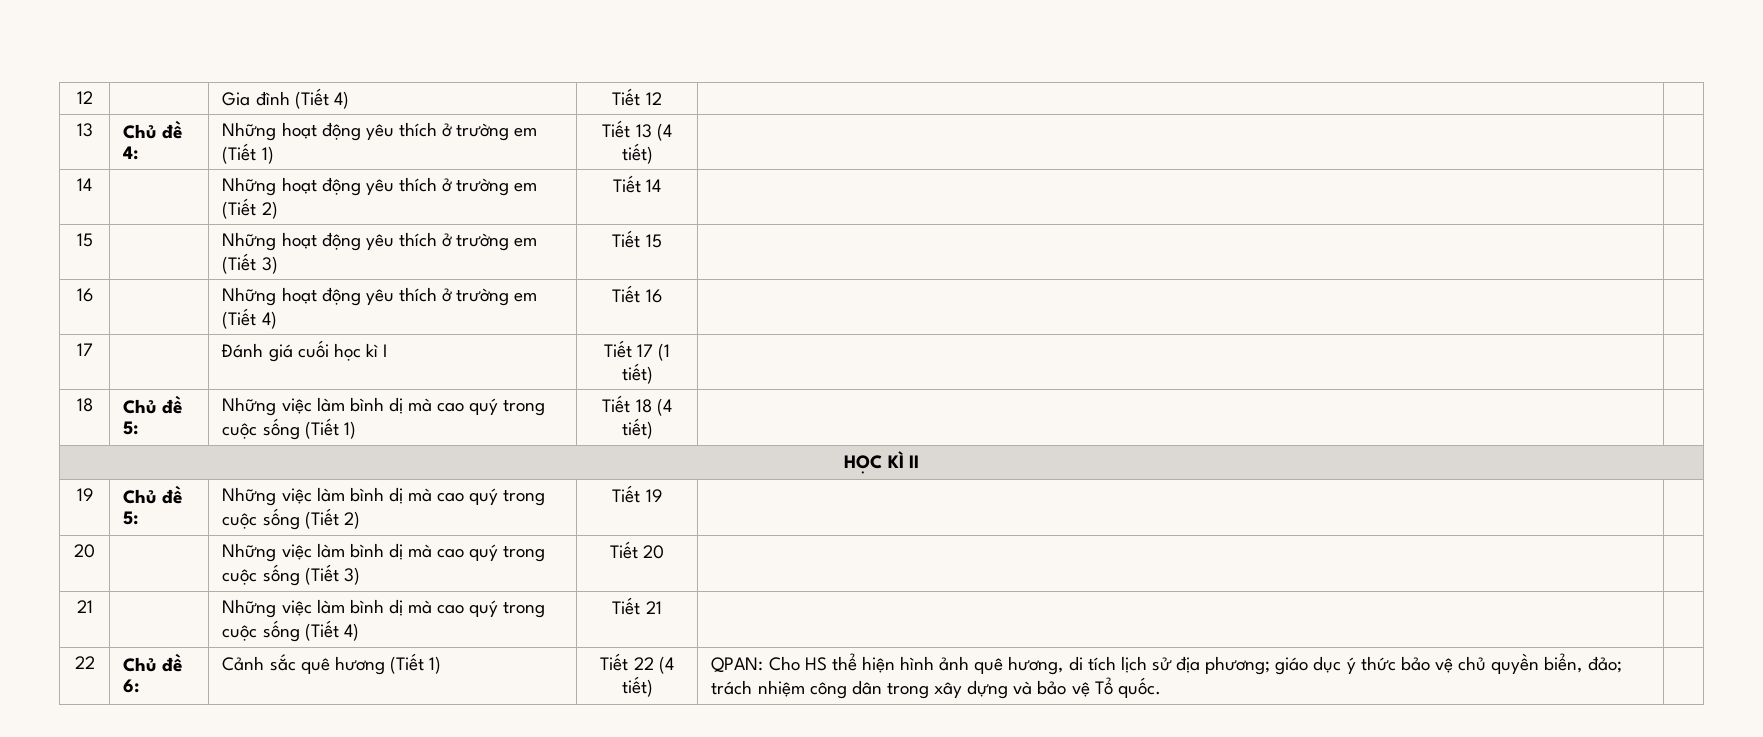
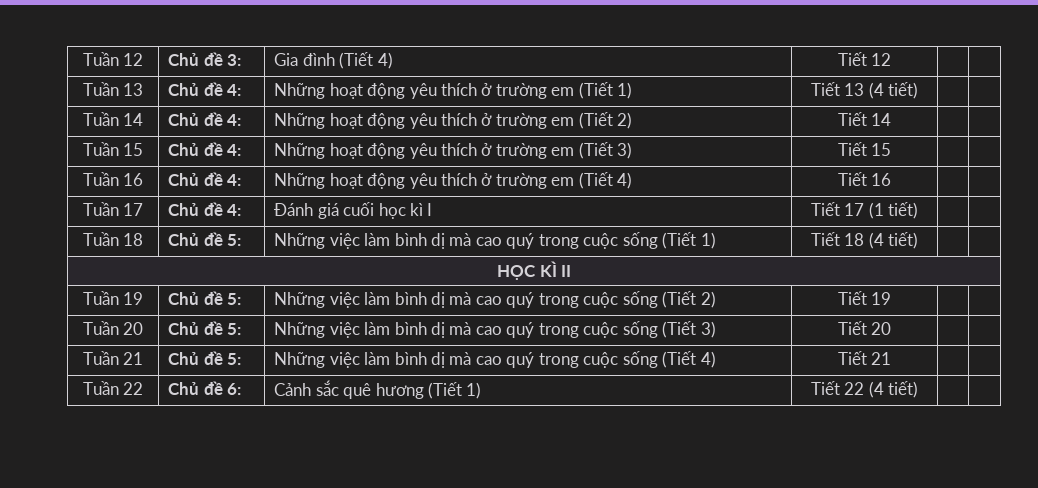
[76,91,93,104] 12 | -> [82,52,144,66] [168,52,242,66] Tuần 12 | Chủ đề 3:
(662, 98) none -> [82,82,119,96] Tuần
[77,178,92,191] 14 | -> [82,112,144,126] [168,112,242,126] Tuần 14 | Chủ đề 4:
[76,233,93,247] 15 | -> [82,142,144,156] [168,142,242,156] Tuần 15 | Chủ đề 4:
[76,288,93,302] 16 | -> [82,172,144,186] [168,172,242,186] Tuần 16 | Chủ đề 4:
(662, 296) none -> [82,202,119,216] Tuần
(93, 349) none -> [168,202,242,216] Chủ đề 4:
(653, 373) none -> [82,232,119,246] Tuần
(919, 461) none -> [82,291,119,305] Tuần
[74,544,95,558] 20 | -> [82,321,144,335] [168,321,242,335] Tuần 20 | Chủ đề 5:
[76,600,93,613] 21 | -> [82,351,144,365] [168,351,242,365] Tuần 21 | Chủ đề 5:
(662, 607) none -> [82,381,119,395] Tuần
[711,653,1622,675] [711,677,1161,699] QPAN: Cho HS thể hiện hình ảnh quê hương, di tích lịch sử địa phương; giáo dục ý thức bảo vệ chủ quyền biển, đảo; trách nhiệm công dân trong xây dựng và bảo vệ Tổ quốc. -> (919, 389) none

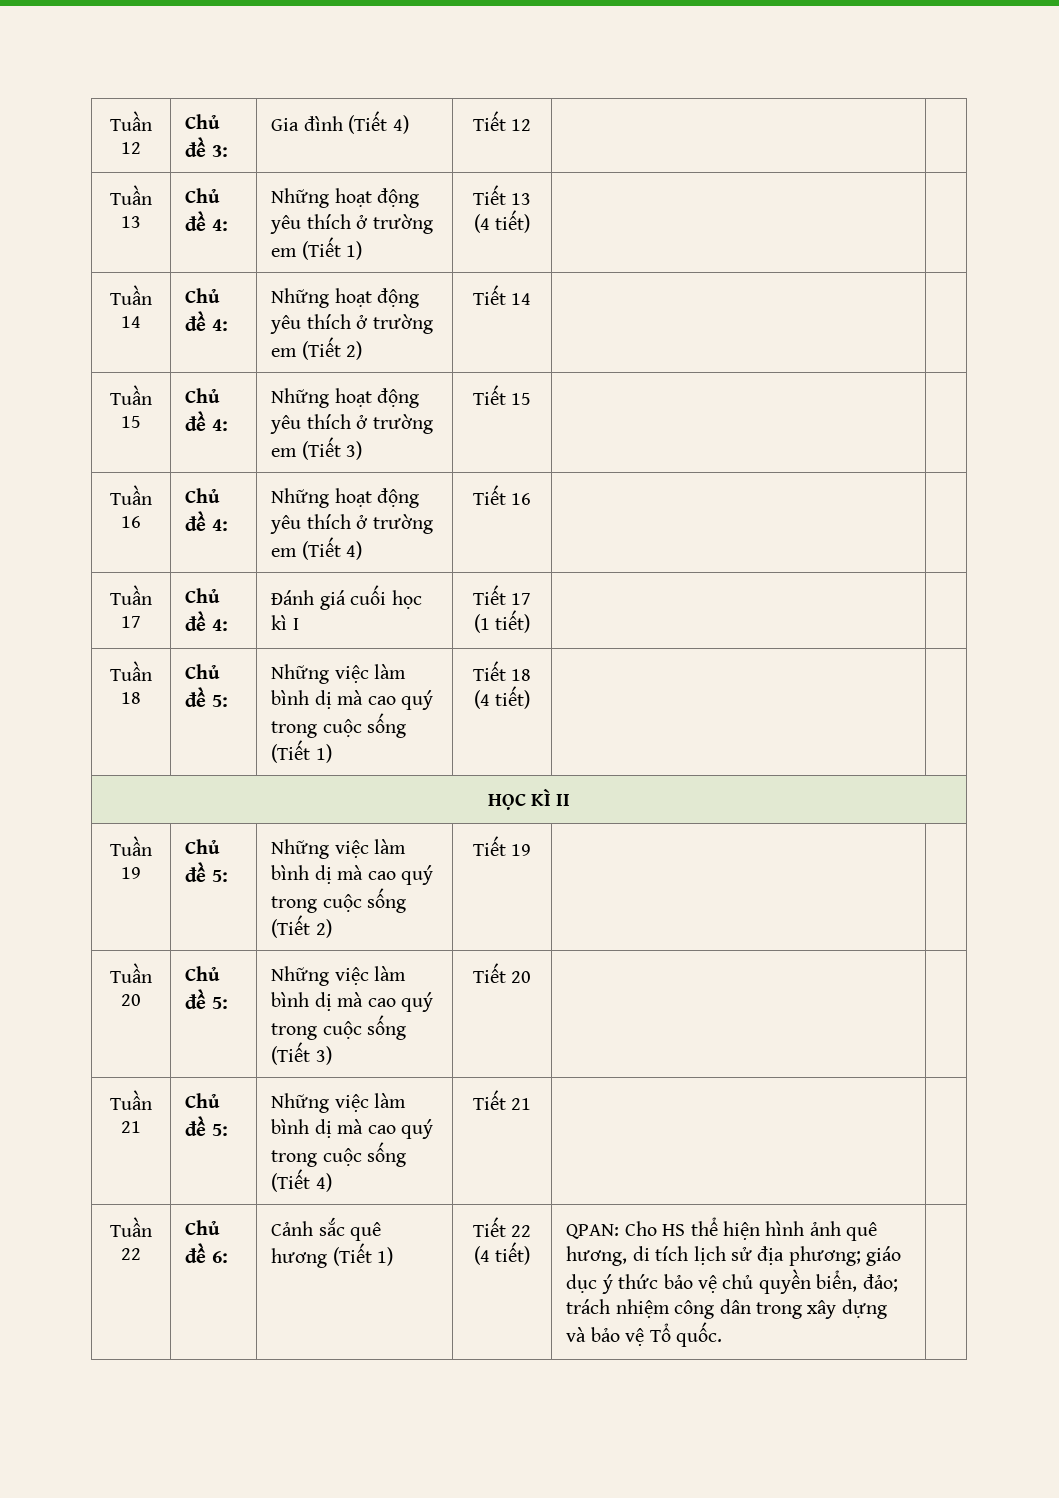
(919, 389) none -> [566,1217,878,1241] [566,1246,902,1266] [566,1269,898,1294] [566,1299,887,1319] [566,1322,722,1347] QPAN: Cho HS thể hiện hình ảnh quê hương, di tích lịch sử địa phương; giáo dục ý thức bảo vệ chủ quyền biển, đảo; trách nhiệm công dân trong xây dựng và bảo vệ Tổ quốc.

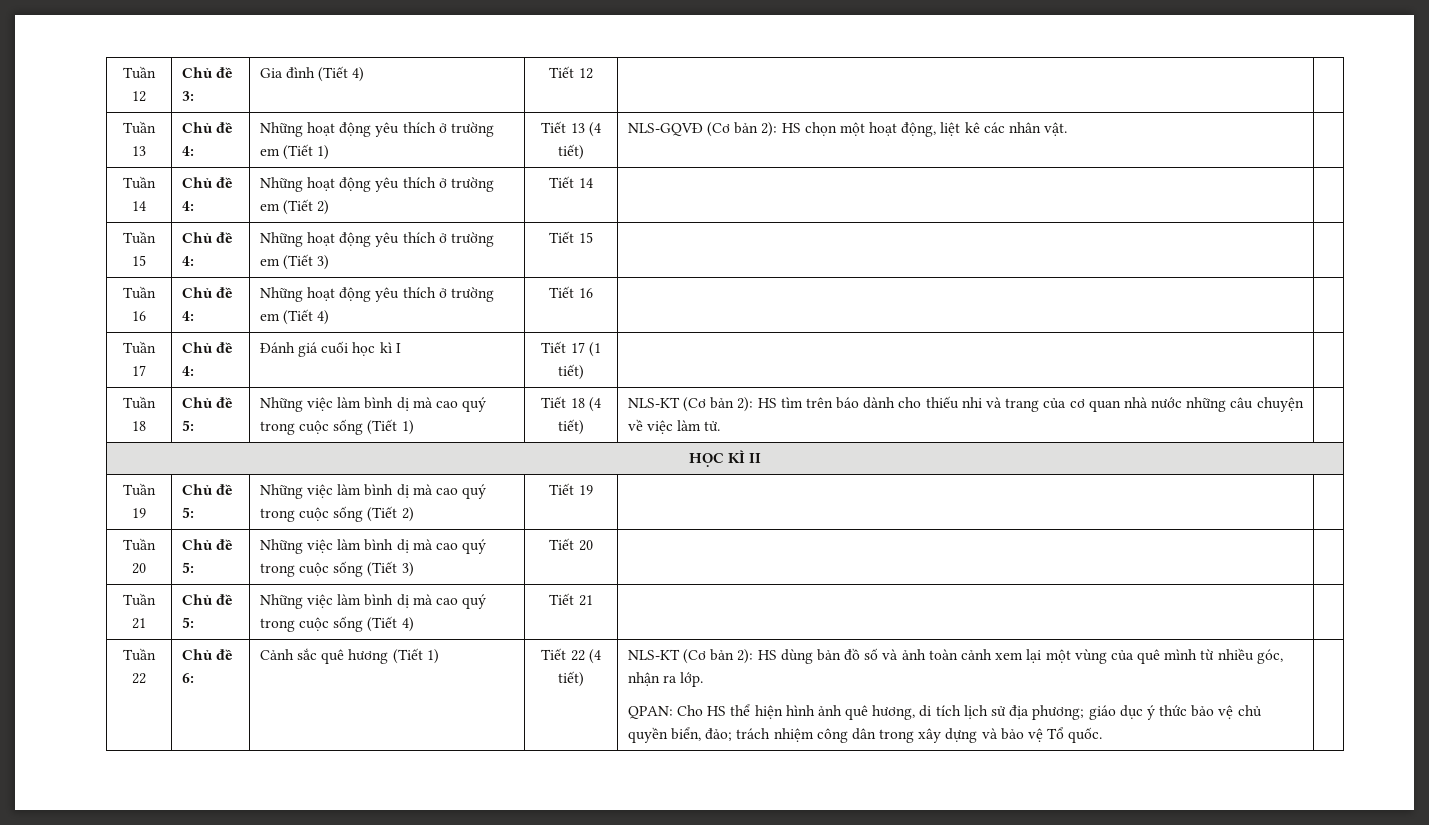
(531, 221) none -> [627,122,1068,137] NLS-GQVĐ (Cơ bản 2): HS chọn một hoạt động, liệt kê các nhân vật.
(531, 697) none -> [627,396,1304,412] [627,419,721,434] NLS-KT (Cơ bản 2): HS tìm trên báo dành cho thiếu nhi và trang của cơ quan nhà nước những câu chuyện về việc làm tử.
(531, 1253) none -> [627,648,1283,664] [627,672,704,687] NLS-KT (Cơ bản 2): HS dùng bản đồ số và ảnh toàn cảnh xem lại một vùng của quê mình từ nhiều góc, nhận ra lớp. //

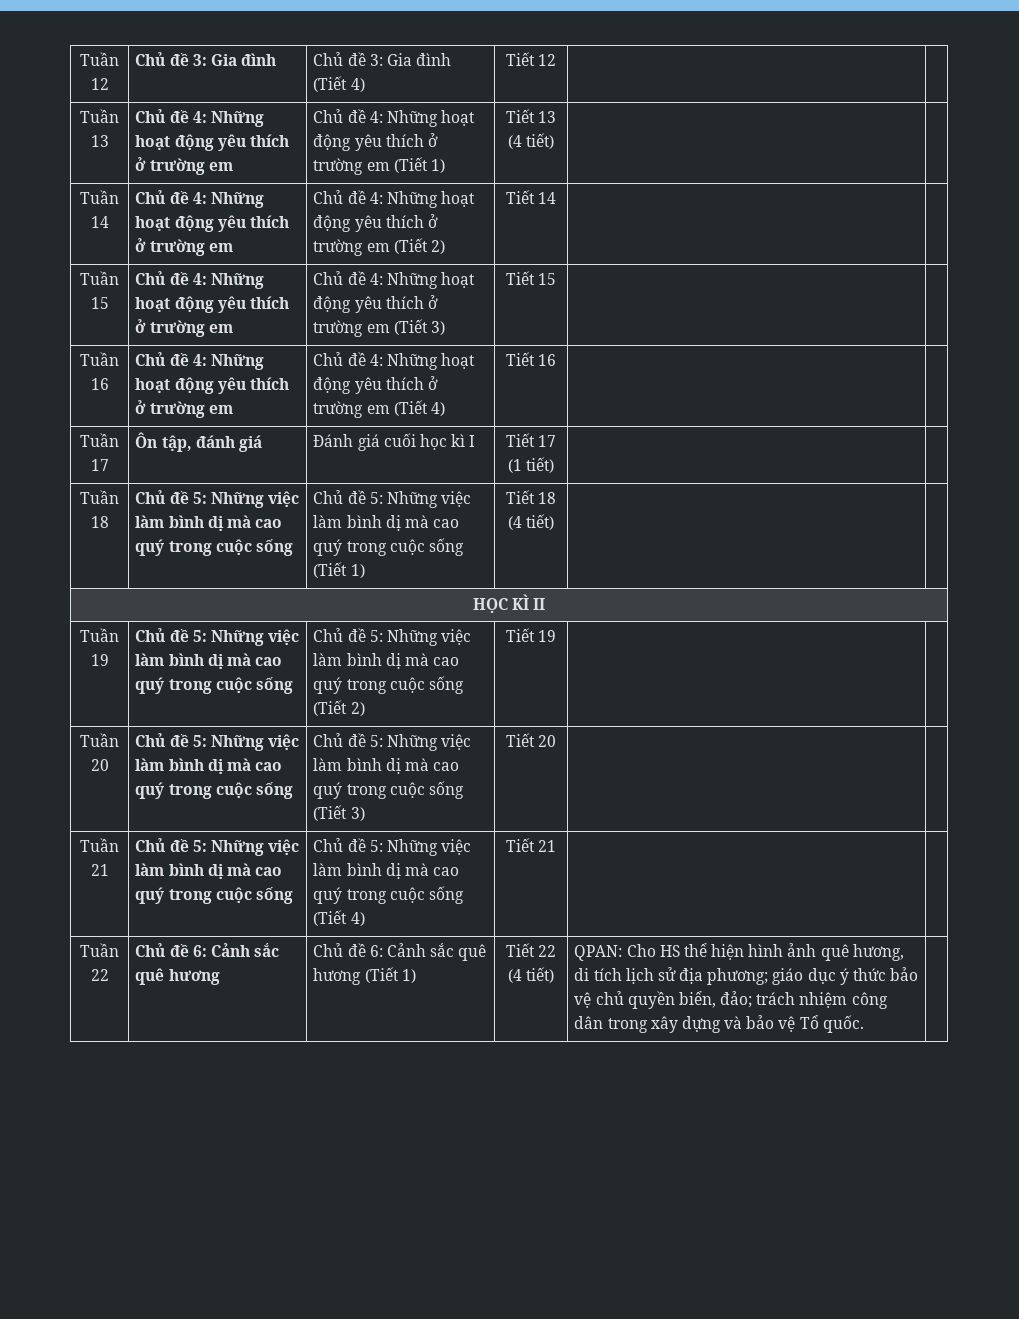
(194, 96) | -> [210,53,277,66] [313,52,383,66] Gia đình | Chủ đề 3:
(194, 151) | -> [210,111,264,127] [135,134,289,151] [135,157,233,175] [313,109,383,123] Những hoạt động yêu thích ở trường em | Chủ đề 4:
[627,122,1068,137] NLS-GQVĐ (Cơ bản 2): HS chọn một hoạt động, liệt kê các nhân vật. -> (555, 141) none
(194, 206) | -> [210,192,264,208] [135,215,289,232] [135,238,233,256] [313,190,383,204] Những hoạt động yêu thích ở trường em | Chủ đề 4:
(194, 261) | -> [210,273,264,289] [135,296,289,313] [135,319,233,337] [313,271,383,285] Những hoạt động yêu thích ở trường em | Chủ đề 4:
(194, 316) | -> [210,354,264,370] [135,377,289,394] [135,400,233,418] [313,352,383,366] Những hoạt động yêu thích ở trường em | Chủ đề 4:
[181,342,233,353] [181,366,194,376] Chủ đề 4: -> [135,432,262,452] Ôn tập, đánh giá
(194, 425) | -> [210,491,300,508] [135,515,283,531] [135,539,293,556] [313,490,383,504] Những việc làm bình dị mà cao quý trong cuộc sống | Chủ đề 5:
[627,396,1304,412] [627,419,721,434] NLS-KT (Cơ bản 2): HS tìm trên báo dành cho thiếu nhi và trang của cơ quan nhà nước những câu chuyện về việc làm tử. -> (555, 522) none
(194, 512) | -> [210,629,300,646] [135,653,283,669] [135,677,293,694] [313,628,383,642] Những việc làm bình dị mà cao quý trong cuộc sống | Chủ đề 5:
(194, 567) | -> [210,734,300,751] [135,758,283,774] [135,782,293,799] [313,733,383,747] Những việc làm bình dị mà cao quý trong cuộc sống | Chủ đề 5:
(194, 622) | -> [210,839,300,856] [135,863,283,879] [135,887,293,904] [313,838,383,852] Những việc làm bình dị mà cao quý trong cuộc sống | Chủ đề 5:
(194, 678) | -> [210,943,280,957] [135,968,220,985] [313,943,383,957] Cảnh sắc quê hương | Chủ đề 6:
[627,648,1283,664] [627,672,704,687] NLS-KT (Cơ bản 2): HS dùng bản đồ số và ảnh toàn cảnh xem lại một vùng của quê mình từ nhiều góc, nhận ra lớp. // -> (555, 975) none

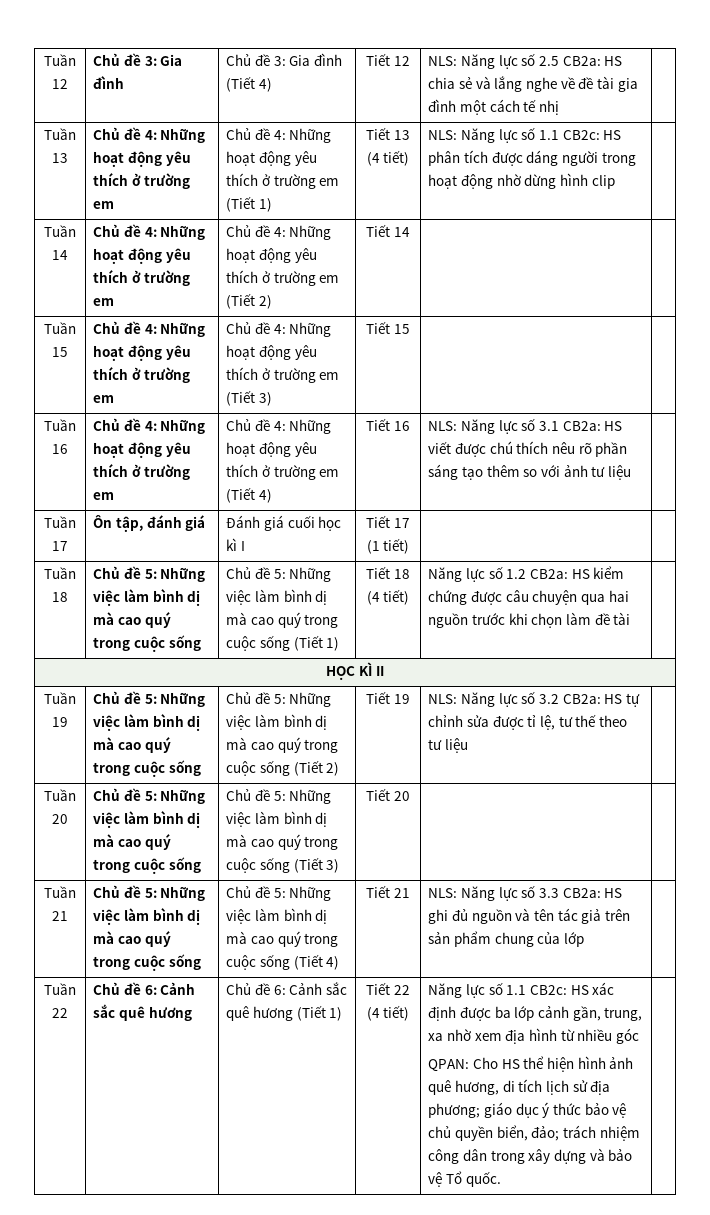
(557, 60) none -> [428,53,623,69] [428,76,638,92] [428,99,560,115] NLS: Năng lực số 2.5 CB2a: HS chia sẻ và lắng nghe về đề tài gia đình một cách tế nhị
(555, 141) none -> [428,127,622,143] [428,150,636,166] [428,173,615,189] NLS: Năng lực số 1.1 CB2c: HS phân tích được dáng người trong hoạt động nhờ dừng hình clip
(557, 360) none -> [428,418,623,434] [428,441,628,457] [428,464,631,480] NLS: Năng lực số 3.1 CB2a: HS viết được chú thích nêu rõ phần sáng tạo thêm so với ảnh tư liệu
(555, 522) none -> [428,566,625,582] [428,590,629,605] [428,612,631,628] Năng lực số 1.2 CB2a: HS kiểm chứng được câu chuyện qua hai nguồn trước khi chọn làm đề tài
(557, 636) none -> [428,691,640,707] [428,714,627,730] [428,738,469,753] NLS: Năng lực số 3.2 CB2a: HS tự chỉnh sửa được tỉ lệ, tư thế theo tư liệu
(557, 846) none -> [428,885,623,901] [428,908,630,924] [428,931,585,947] NLS: Năng lực số 3.3 CB2a: HS ghi đủ nguồn và tên tác giả trên sản phẩm chung của lớp
(555, 975) none -> [428,982,615,998] [428,1006,643,1021] [428,1028,639,1044] Năng lực số 1.1 CB2c: HS xác định được ba lớp cảnh gần, trung, xa nhờ xem địa hình từ nhiều góc //

